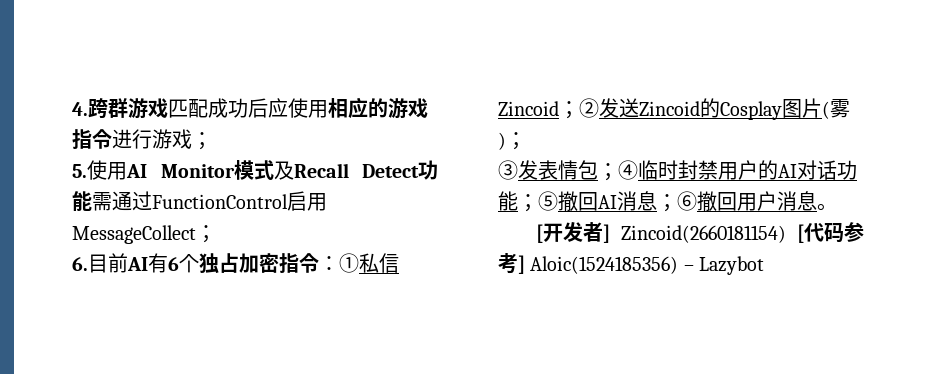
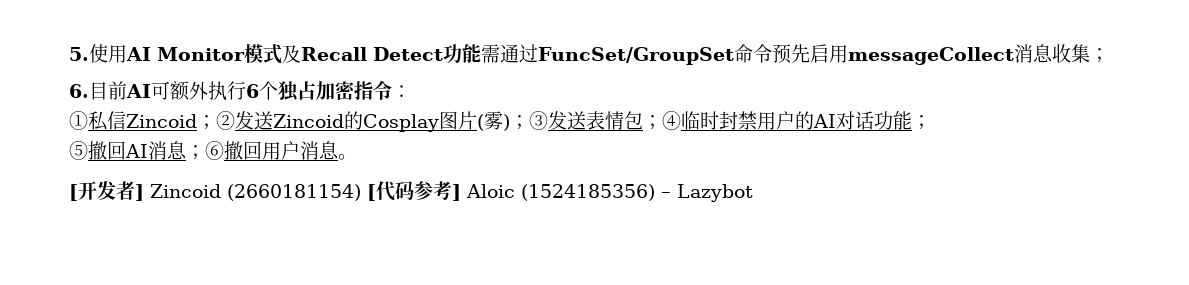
[72,97,428,119] [72,129,212,150] 4.跨群游戏匹配成功后应使用相应的游戏指令进行游戏； // -> (69, 54) none
[152,191,327,211] [72,225,196,244] FunctionControl启用MessageCollect -> [538,44,1090,65] FuncSet/GroupSet命令预先启用messageCollect消息收集
[148,253,168,273] 有 -> [151,81,246,101] 可额外执行
(339, 263) none -> (411, 91) //
[498,160,538,180] // ③发 -> [529,111,586,130] ③发送
(538, 203) none -> (931, 122) //
[620,225,786,243] Zincoid(2660181154) -> [150,184,361,201] Zincoid (2660181154)
[530,256,679,274] Aloic(1524185356) -> [466,184,655,201] Aloic (1524185356)

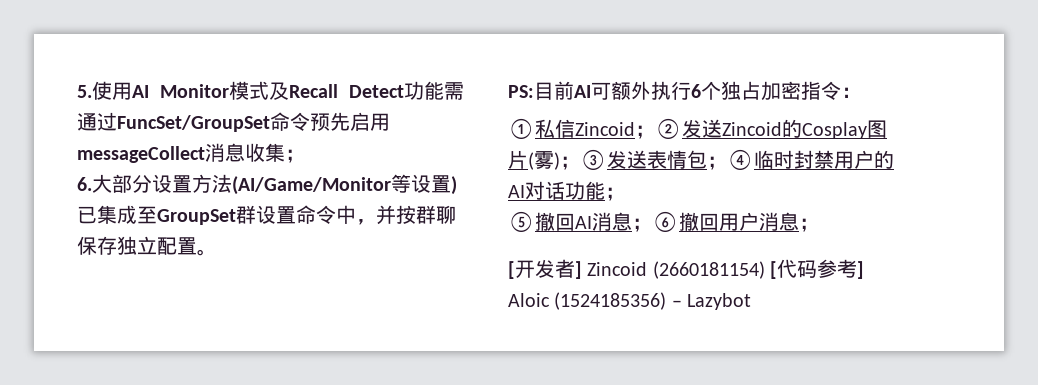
(89, 91) none -> [92,174,457,195] [77,205,456,225] [77,236,217,256] [508,85,534,98] 大部分设置方法(AI/Game/Monitor等设置)已集成至GroupSet群设置命令中，并按群聊保存独立配置。 // PS:
[338,154,357,160] 。 -> [799,218,819,232] ；

